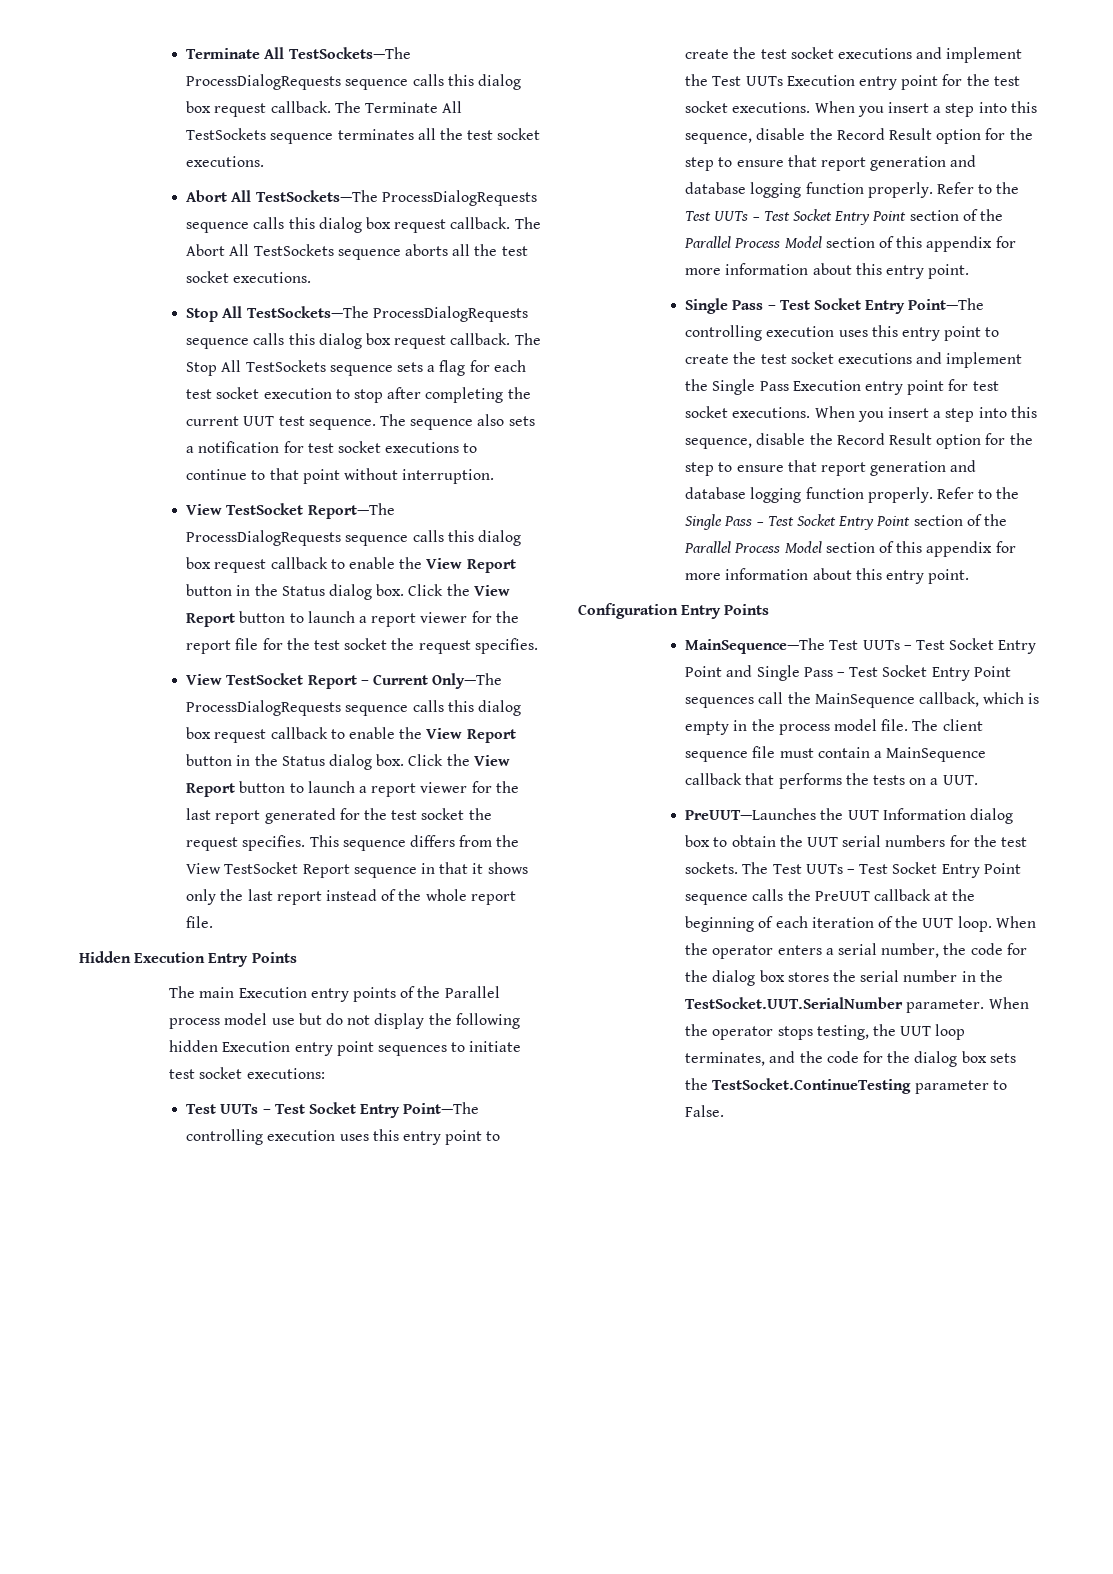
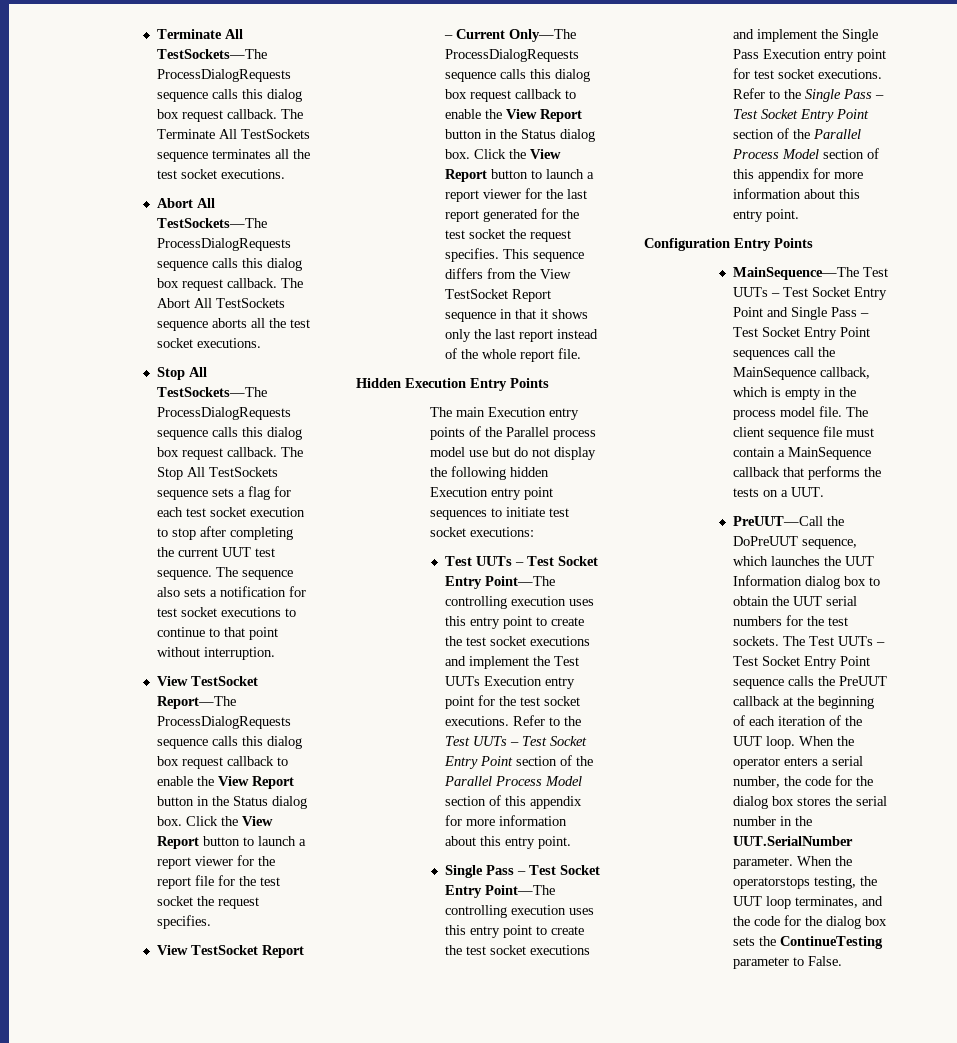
[814,101,1037,117] [685,128,1033,144] [685,155,977,171] [685,182,933,198] When you insert a step into this sequence, disable the Record Result option for the step to ensure that report generation and database logging function properly. -> (510, 721) none
[814,406,1037,422] [685,433,1033,449] [685,460,977,476] [685,487,933,503] When you insert a step into this sequence, disable the Record Result option for the step to ensure that report generation and database logging function properly. -> (883, 74) none
[685,808,817,820] PreUUT—Launches -> [733,516,845,526] [733,536,858,549] [733,556,821,566] PreUUT—Call the DoPreUUT sequence, which launches
[685,997,904,1009] TestSocket.UUT.SerialNumber -> [733,836,854,846] UUT.SerialNumber
[712,1026,813,1040] operator stops -> [733,877,811,889] operatorstops
[712,1078,912,1094] TestSocket.ContinueTesting -> [780,936,884,949] ContinueTesting

